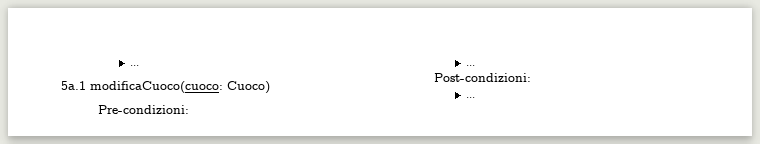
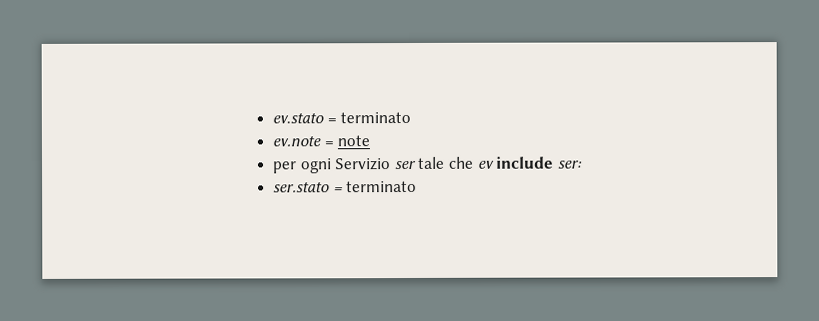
[129,65,139,66] [61,81,270,94] [98,105,190,114] [465,65,475,66] [434,73,532,82] [465,97,475,98] ... // 5a.1 modificaCuoco(cuoco: Cuoco) // Pre-condizioni: // ... // Post-condizioni: // ... -> [272,111,412,124] [272,135,371,147] [273,156,583,174] [273,180,418,193] ev.stato = terminato // ev.note = note // per ogni Servizio ser tale che ev include ser: // ser.stato = terminato

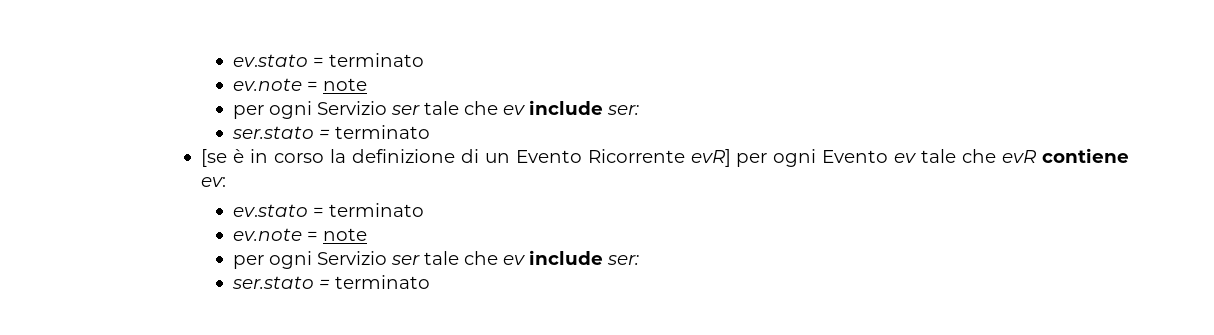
(418, 186) none -> [201,148,1129,167] [201,177,227,187] [233,203,425,217] [233,228,368,241] [233,250,640,269] [232,275,431,289] // [se è in corso la definizione di un Evento Ricorrente evR] per ogni Evento ev tale che evR contiene ev: // ev.stato = terminato // ev.note = note // per ogni Servizio ser tale che ev include ser: // ser.stato = terminato

